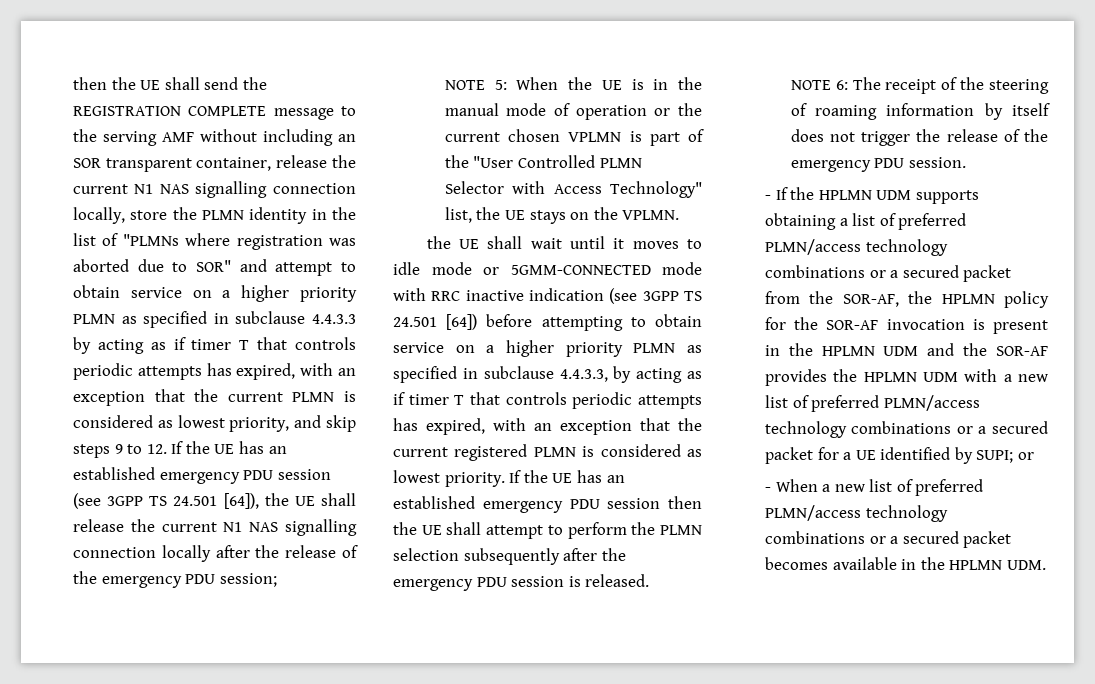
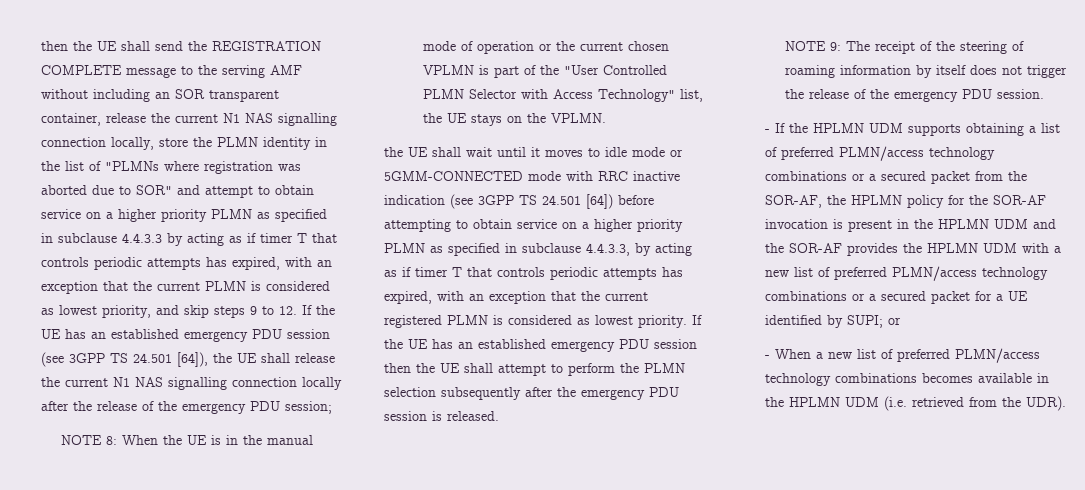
[494,80,507,90] 5: -> [105,436,117,445] 8:
[835,80,848,90] 6: -> [829,42,841,51] 9:
[869,531,1012,548] or a secured packet -> (918, 378) none
[1006,560,1046,570] UDM. -> [845,396,1067,411] UDM (i.e. retrieved from the UDR).

